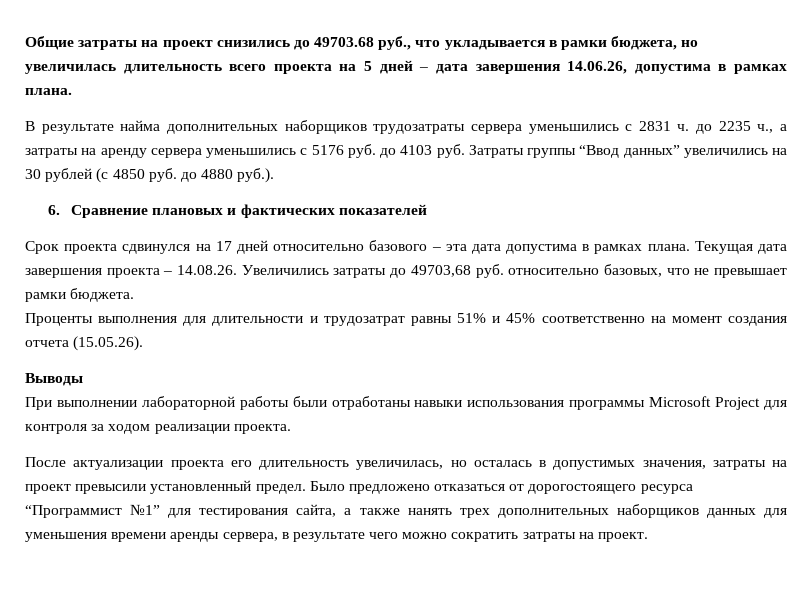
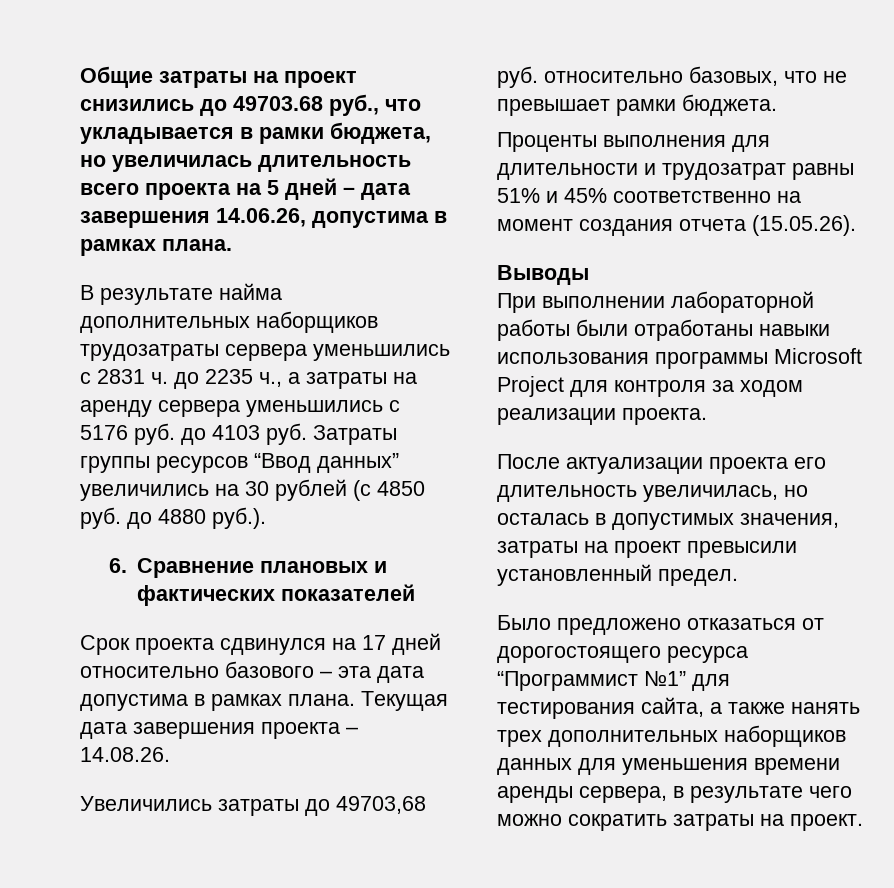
(576, 153) none -> [156,456,248,473] ресурсов
(238, 270) none -> (170, 754) //
(306, 489) none -> (738, 577) //

